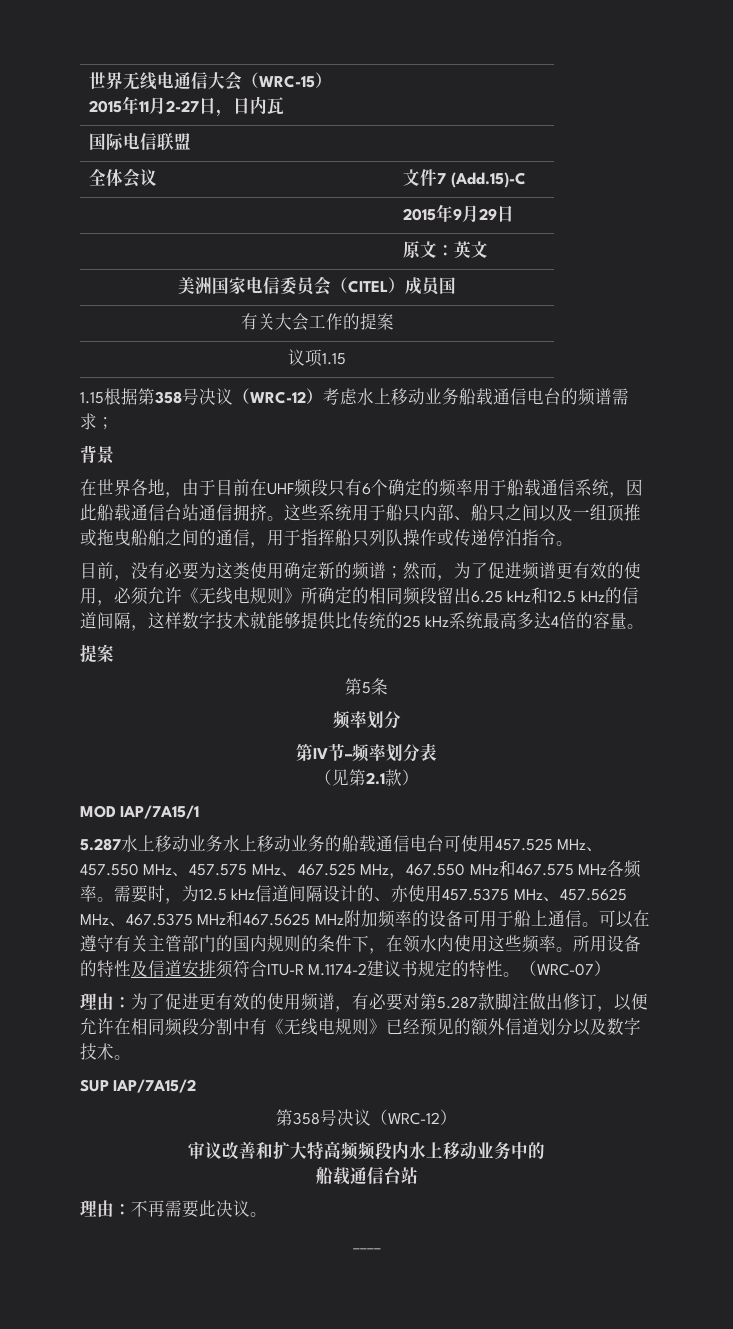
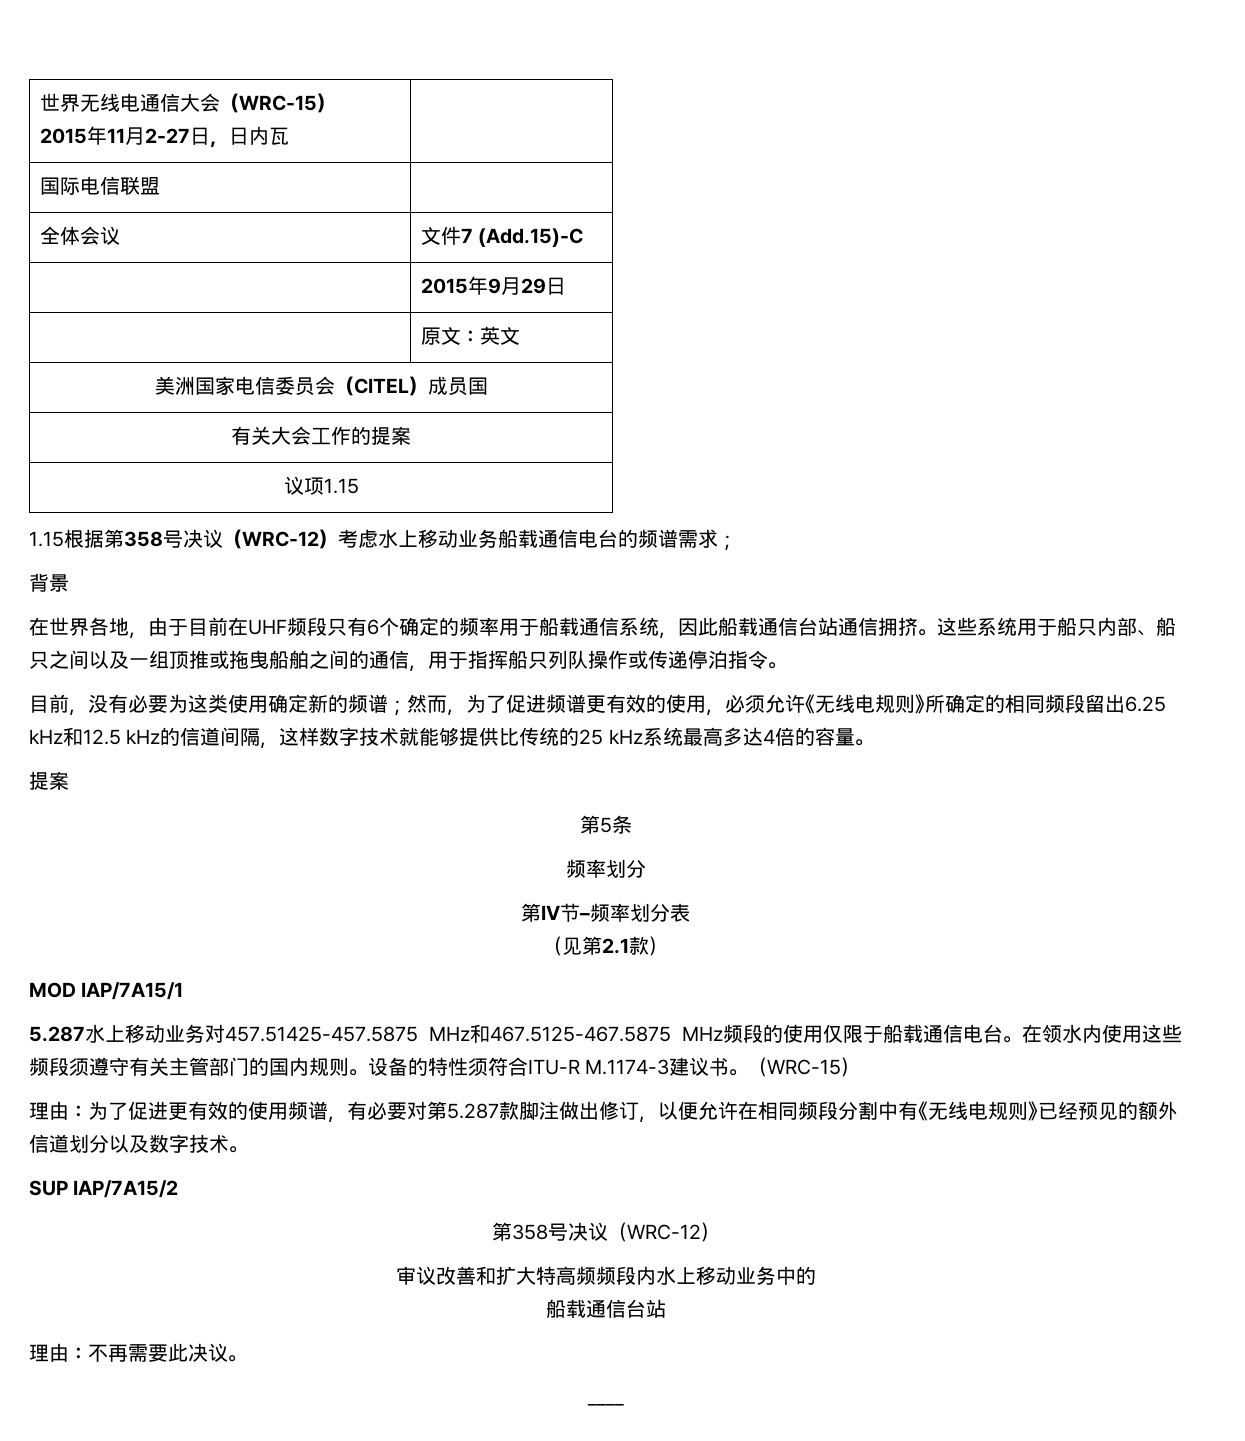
[223,835,604,852] [80,860,642,879] [80,885,627,904] [80,910,650,928] 水上移动业务的船载通信电台可使用457.525 MHz、457.550 MHz、457.575 MHz、467.525 MHz，467.550 MHz和467.575 MHz各频率。需要时，为12.5 kHz信道间隔设计的、亦使用457.5375 MHz、457.5625 MHz、467.5375 MHz和467.5625 MHz附加频率的设备可用于船上通信。可以在 -> [205,1024,1182,1043] [29,1057,89,1076] 对457.51425-457.5875 MHz和467.5125-467.5875 MHz频段的使用仅限于船载通信电台。在领水内使用这些频段须
[301,935,641,954] [80,960,595,978] 的条件下，在领水内使用这些频率。所用设备的特性及信道安排须符合ITU-R M.1174-2建议书规定的特性。（WRC-07 -> [349,1057,842,1077] 。设备的特性须符合ITU-R M.1174-3建议书。（WRC-15

